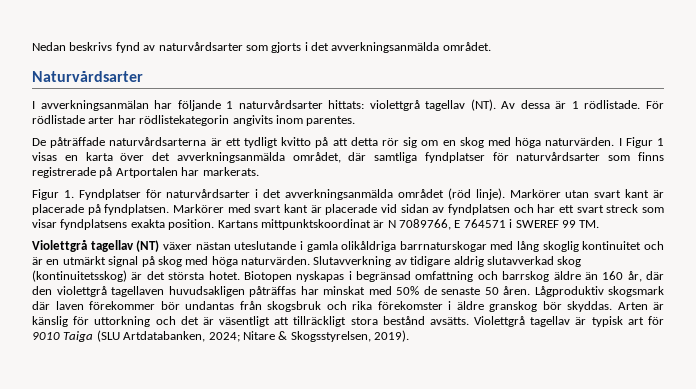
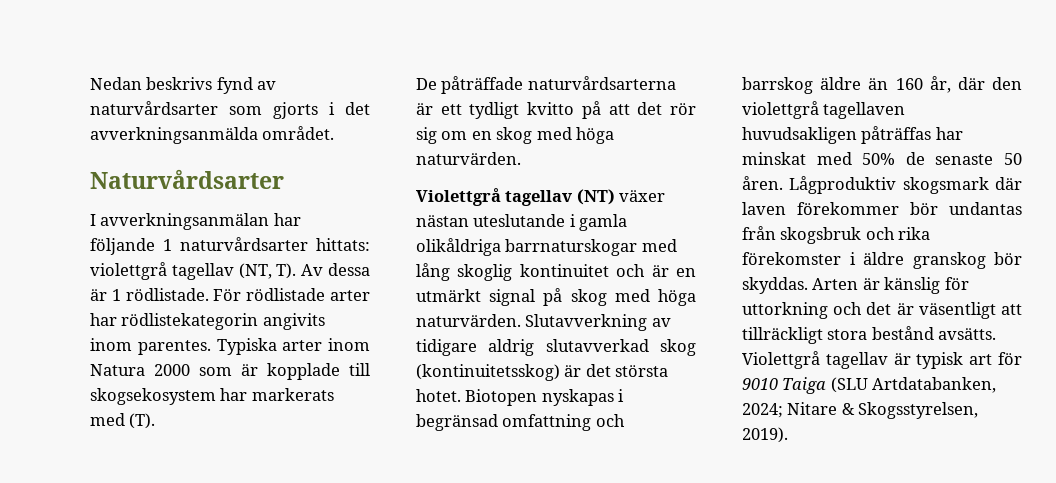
[470,99,496,111] (NT). -> [238,263,297,279] (NT, T).
(356, 121) none -> [216,338,370,355] [90,363,370,380] [90,388,334,405] [90,413,156,429] Typiska arter inom Natura 2000 som är kopplade till skogsekosystem har markerats med (T).
[350,137,378,146] detta -> [637,102,663,115] det
[618,137,664,148] [32,152,664,163] [32,167,259,178] [32,188,665,200] [32,204,664,215] [32,219,600,230] I Figur 1 visas en karta över det avverkningsanmälda området, där samtliga fyndplatser för naturvårdsarter som finns registrerade på Artportalen har markerats. // Figur 1. Fyndplatser för naturvårdsarter i det avverkningsanmälda området (röd linje). Markörer utan svart kant är placerade på fyndplatsen. Markörer med svart kant är placerade vid sidan av fyndplatsen och har ett svart streck som visar fyndplatsens exakta position. Kartans mittpunktskoordinat är N 7089766, E 764571 i SWEREF 99 TM. -> (521, 158) none

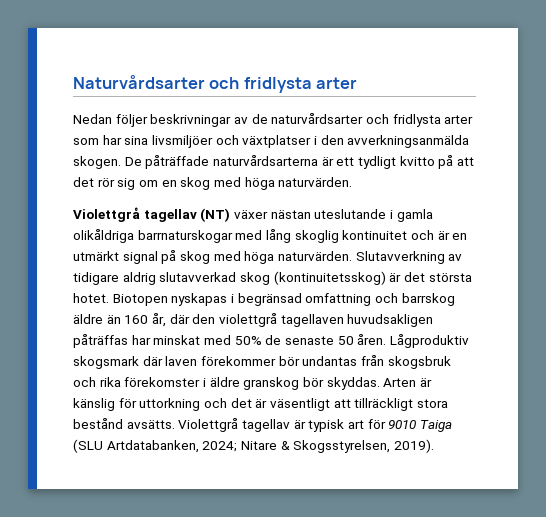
[90,77,277,94] [90,101,370,119] [90,126,335,144] [90,169,284,189] [90,213,301,230] [90,237,370,255] [90,262,371,280] [90,288,370,301] [90,313,325,330] [90,338,370,355] [90,363,370,380] [90,388,334,405] [90,413,156,429] Nedan beskrivs fynd av naturvårdsarter som gjorts i det avverkningsanmälda området. // Naturvårdsarter // I avverkningsanmälan har följande 1 naturvårdsarter hittats: violettgrå tagellav (NT, T). Av dessa är 1 rödlistade. För rödlistade arter har rödlistekategorin angivits inom parentes. Typiska arter inom Natura 2000 som är kopplade till skogsekosystem har markerats med (T). // -> [73,75,358,93] [73,113,474,127] [73,135,470,148] [73,156,121,169] Naturvårdsarter och fridlysta arter // Nedan följer beskrivningar av de naturvårdsarter och fridlysta arter som har sina livsmiljöer och växtplatser i den avverkningsanmälda skogen.

